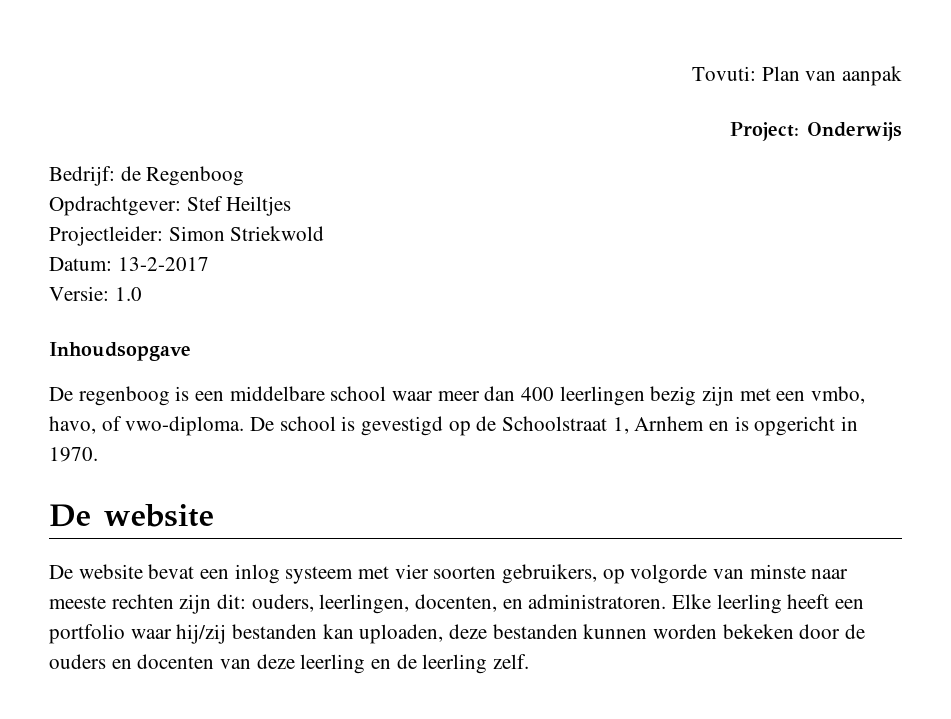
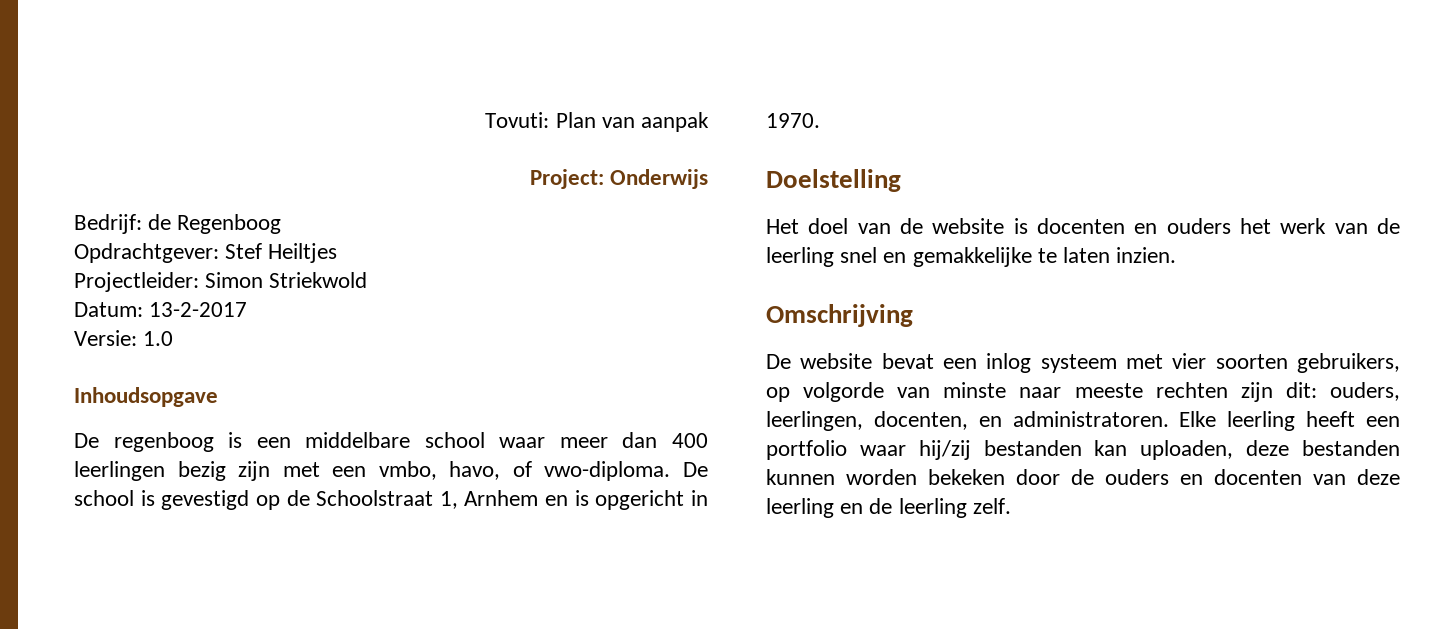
[49,504,214,527] De website -> [766,169,901,192] [766,218,1400,234] [766,247,1177,267] [766,304,913,327] Doelstelling // Het doel van de website is docenten en ouders het werk van de leerling snel en gemakkelijke te laten inzien. // Omschrijving

